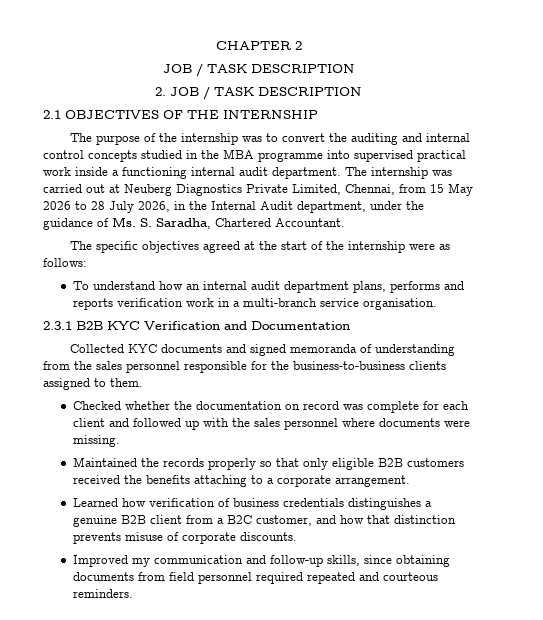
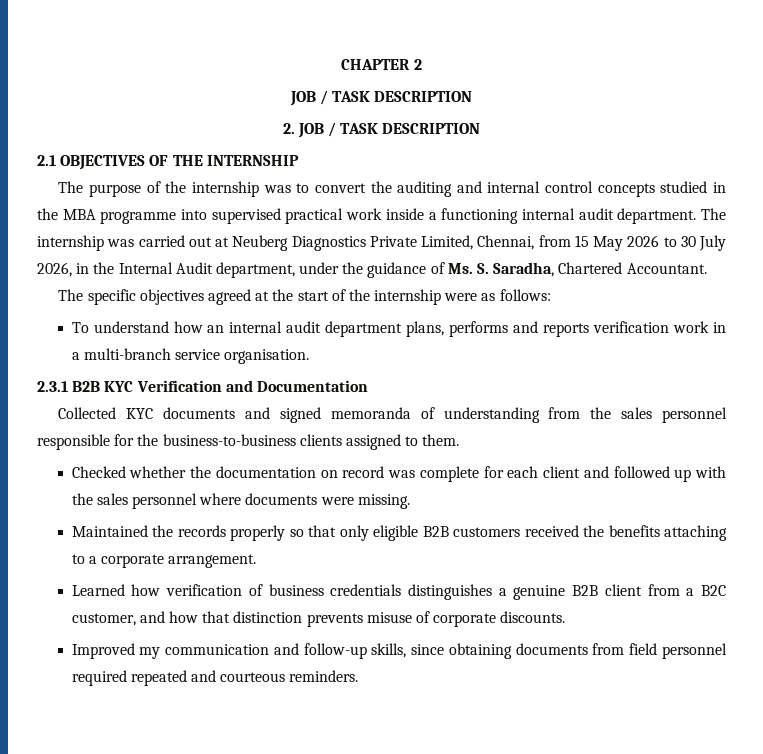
[91,201,105,210] 28 -> [680,236,696,247] 30

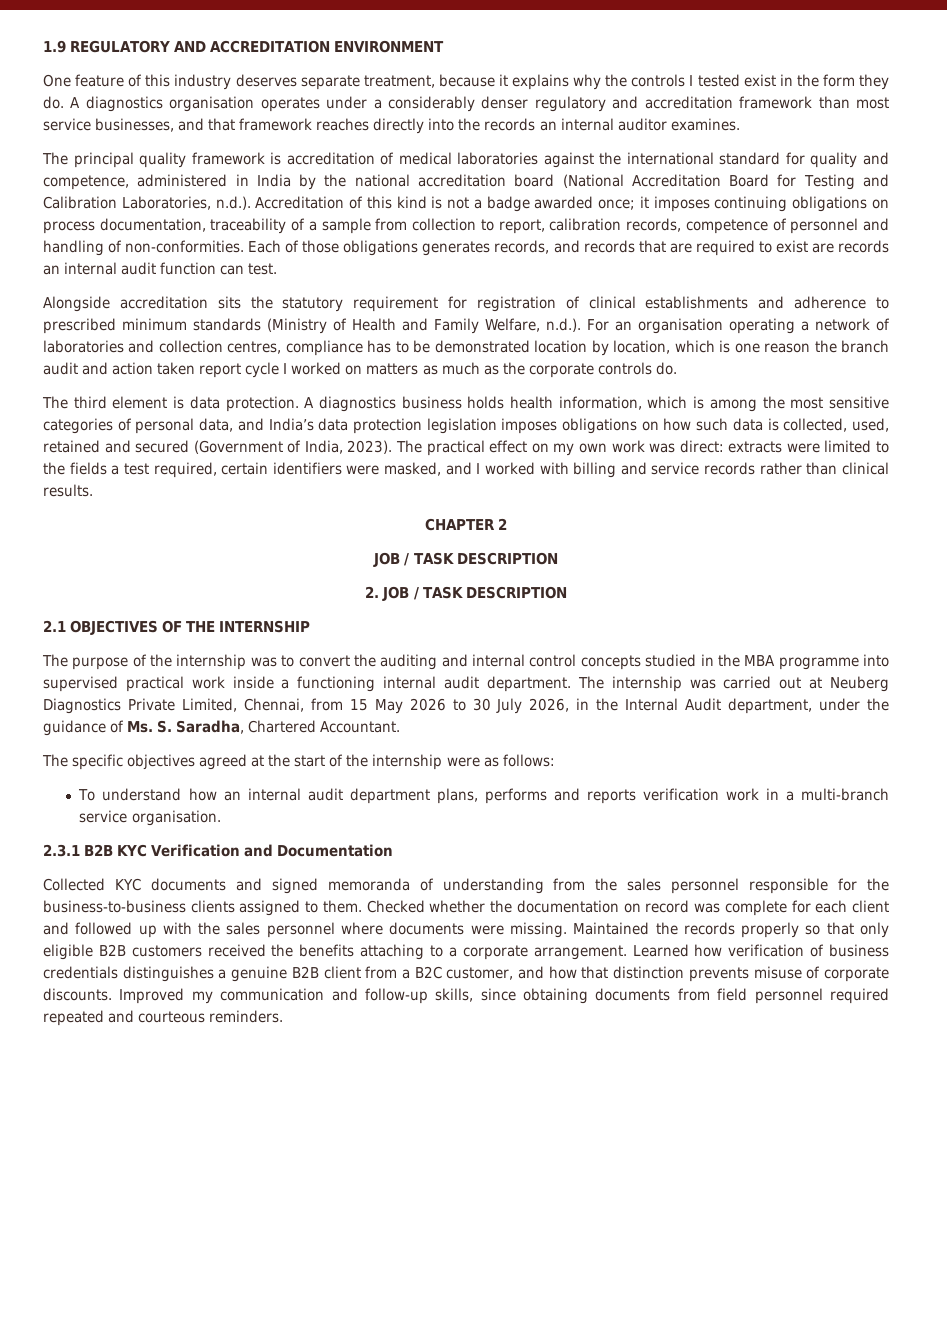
(341, 64) none -> [43,40,445,53] [43,74,890,90] [43,96,890,112] [43,118,740,134] [42,152,889,168] [43,174,890,190] [43,196,889,212] [43,218,890,234] [43,240,889,256] [43,262,278,275] [43,296,889,312] [43,318,890,334] [43,340,890,356] [43,362,677,378] [42,396,890,412] [43,418,890,434] [43,440,889,456] [43,462,890,478] [43,484,93,497] 1.9 REGULATORY AND ACCREDITATION ENVIRONMENT // One feature of this industry deserves separate treatment, because it explains why the controls I tested exist in the form they do. A diagnostics organisation operates under a considerably denser regulatory and accreditation framework than most service businesses, and that framework reaches directly into the records an internal auditor examines. // The principal quality framework is accreditation of medical laboratories against the international standard for quality and competence, administered in India by the national accreditation board (National Accreditation Board for Testing and Calibration Laboratories, n.d.). Accreditation of this kind is not a badge awarded once; it imposes continuing obligations on process documentation, traceability of a sample from collection to report, calibration records, competence of personnel and handling of non-conformities. Each of those obligations generates records, and records that are required to exist are records an internal audit function can test. // Alongside accreditation sits the statutory requirement for registration of clinical establishments and adherence to prescribed minimum standards (Ministry of Health and Family Welfare, n.d.). For an organisation operating a network of laboratories and collection centres, compliance has to be demonstrated location by location, which is one reason the branch audit and action taken report cycle I worked on matters as much as the corporate controls do. // The third element is data protection. A diagnostics business holds health information, which is among the most sensitive categories of personal data, and India’s data protection legislation imposes obligations on how such data is collected, used, retained and secured (Government of India, 2023). The practical effect on my own work was direct: extracts were limited to the fields a test required, certain identifiers were masked, and I worked with billing and service records rather than clinical results. //
(460, 440) // -> (362, 906) none
(410, 501) // -> (567, 930) none
(257, 561) // -> (627, 952) none
(566, 617) // -> (112, 994) none

